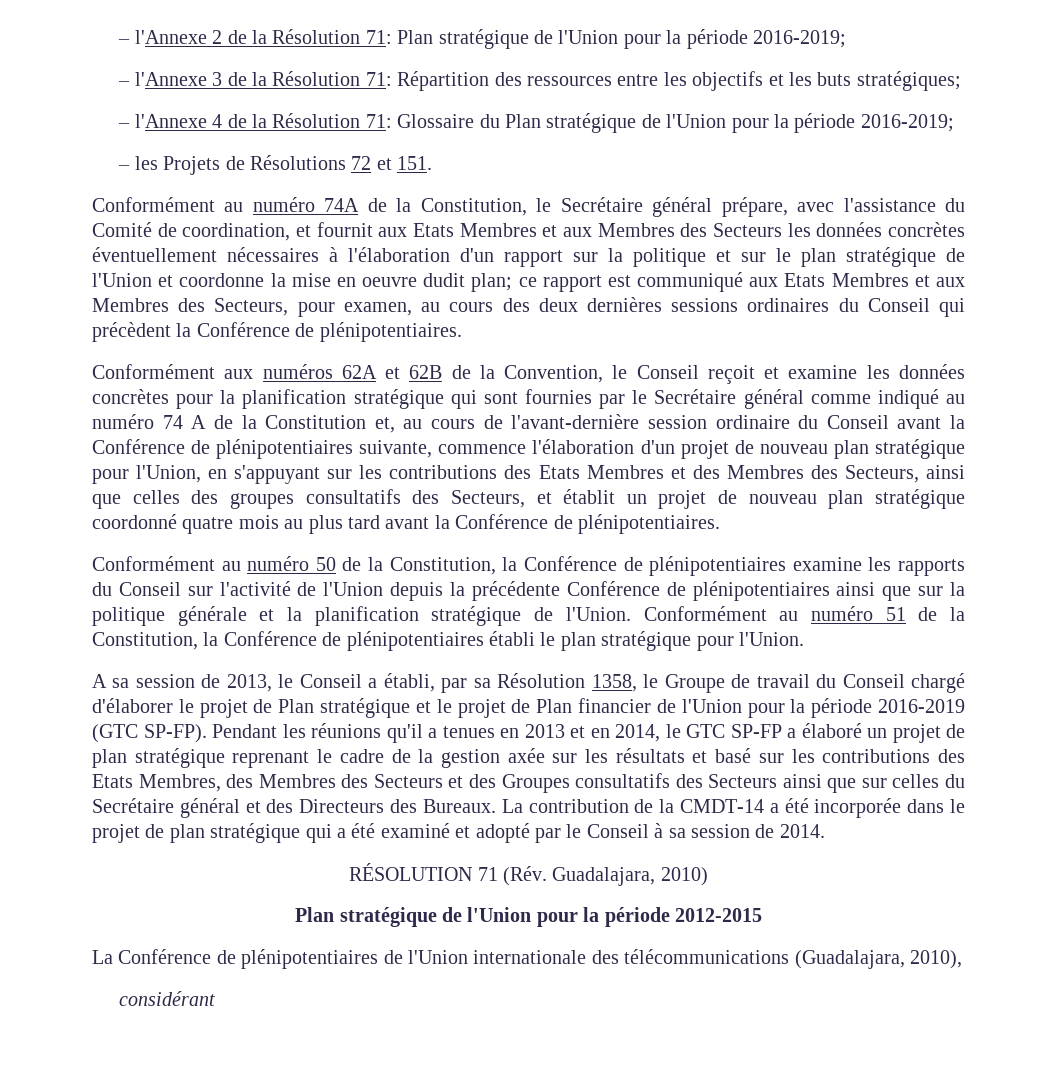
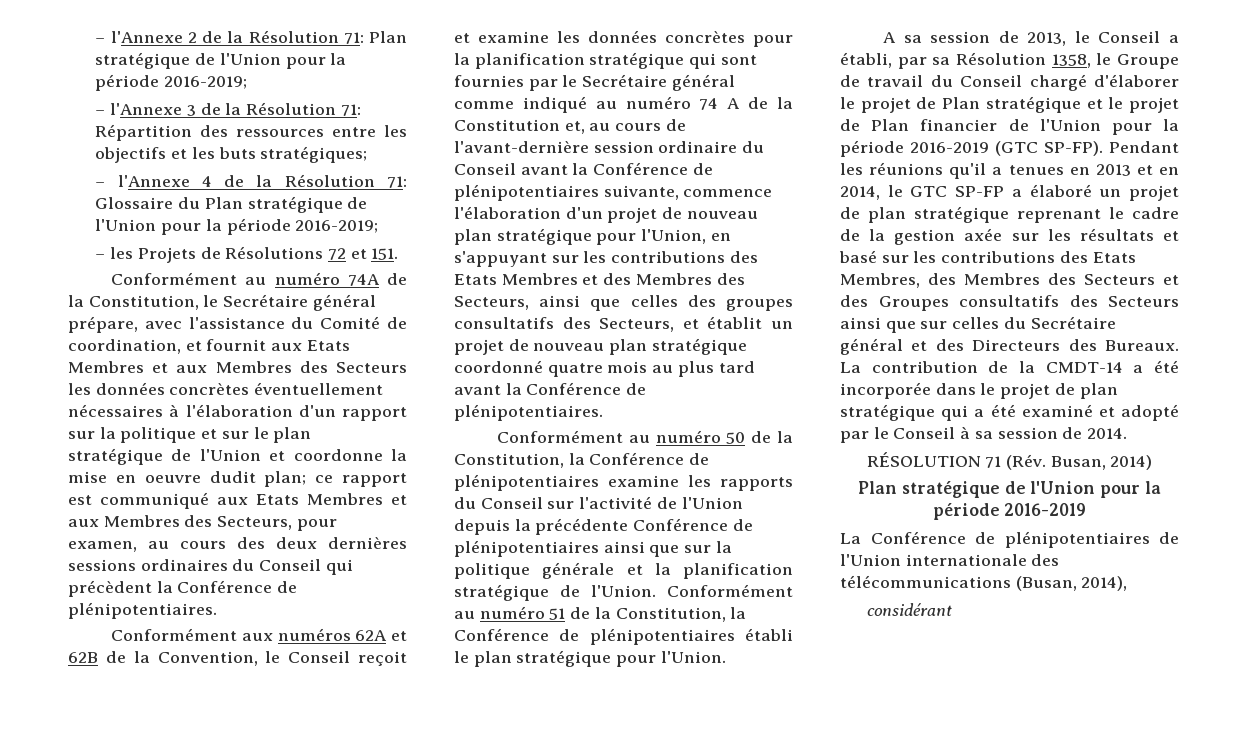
[552,867,708,886] [295,907,762,927] Guadalajara, 2010) // Plan stratégique de l'Union pour la période 2012-2015 -> [1050,455,1153,470] [858,480,1161,498] [932,502,1087,520] Busan, 2014) // Plan stratégique de l'Union pour la période 2016-2019
[794,950,962,969] (Guadalajara, 2010), -> [1015,576,1128,591] (Busan, 2014),

